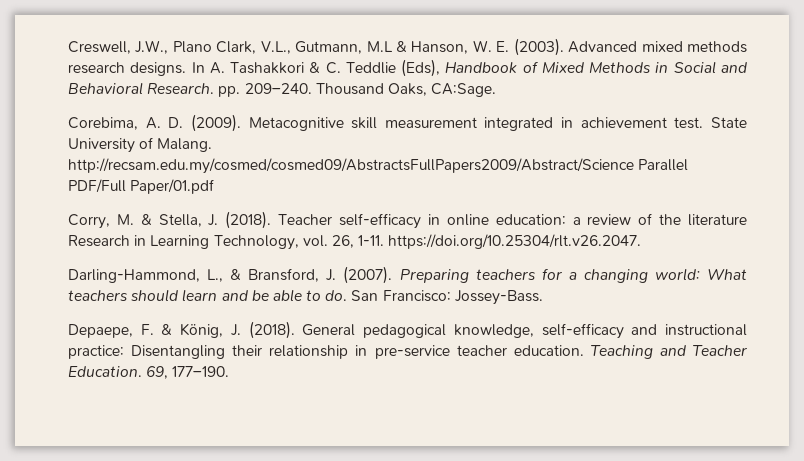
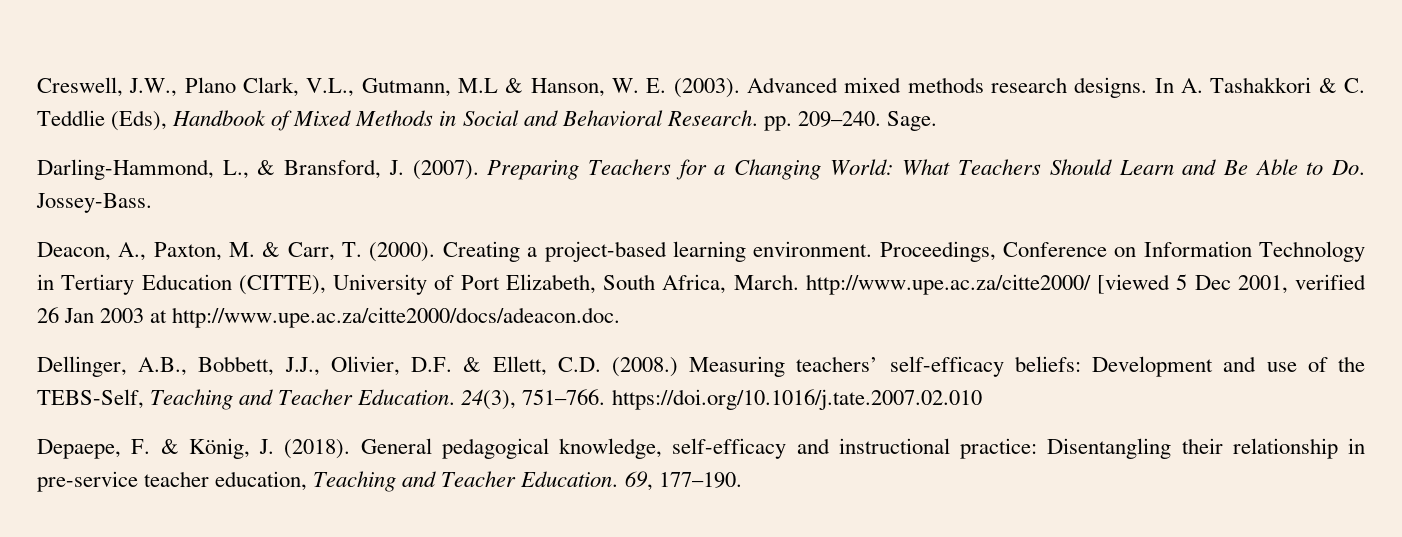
[315,83,497,97] [68,114,747,132] [68,137,213,153] [68,158,689,174] [68,179,215,194] [68,211,748,229] [68,234,642,250] Thousand Oaks, CA:Sage. // Corebima, A. D. (2009). Metacognitive skill measurement integrated in achievement test. State University of Malang. http://recsam.edu.my/cosmed/cosmed09/AbstractsFullPapers2009/Abstract/Science Parallel PDF/Full Paper/01.pdf // Corry, M. & Stella, J. (2018). Teacher self-efficacy in online education: a review of the literature Research in Learning Technology, vol. 26, 1-11. https://doi.org/10.25304/rlt.v26.2047. -> [886,111,937,131] Sage.
[475,269,536,280] teachers -> [587,159,671,175] Teachers
[583,268,747,283] [68,289,543,305] changing world: What teachers should learn and be able to do. San Francisco: Jossey-Bass. -> [734,159,1366,180] [36,193,152,213] [37,241,1365,262] [37,274,1366,295] [37,307,621,328] [37,356,1365,377] [37,389,982,410] Changing World: What Teachers Should Learn and Be Able to Do. Jossey-Bass. // Deacon, A., Paxton, M. & Carr, T. (2000). Creating a project-based learning environment. Proceedings, Conference on Information Technology in Tertiary Education (CITTE), University of Port Elizabeth, South Africa, March. http://www.upe.ac.za/citte2000/ [viewed 5 Dec 2001, verified 26 Jan 2003 at http://www.upe.ac.za/citte2000/docs/adeacon.doc. // Dellinger, A.B., Bobbett, J.J., Olivier, D.F. & Ellett, C.D. (2008.) Measuring teachers’ self-efficacy beliefs: Development and use of the TEBS-Self, Teaching and Teacher Education. 24(3), 751–766. https://doi.org/10.1016/j.tate.2007.02.010
[513,345,584,356] education. -> [215,471,308,491] education,

